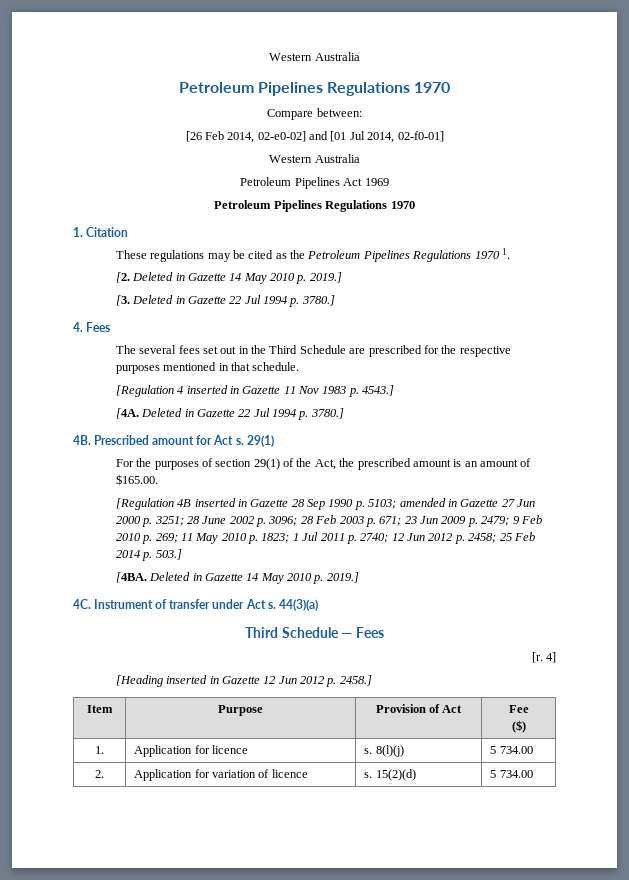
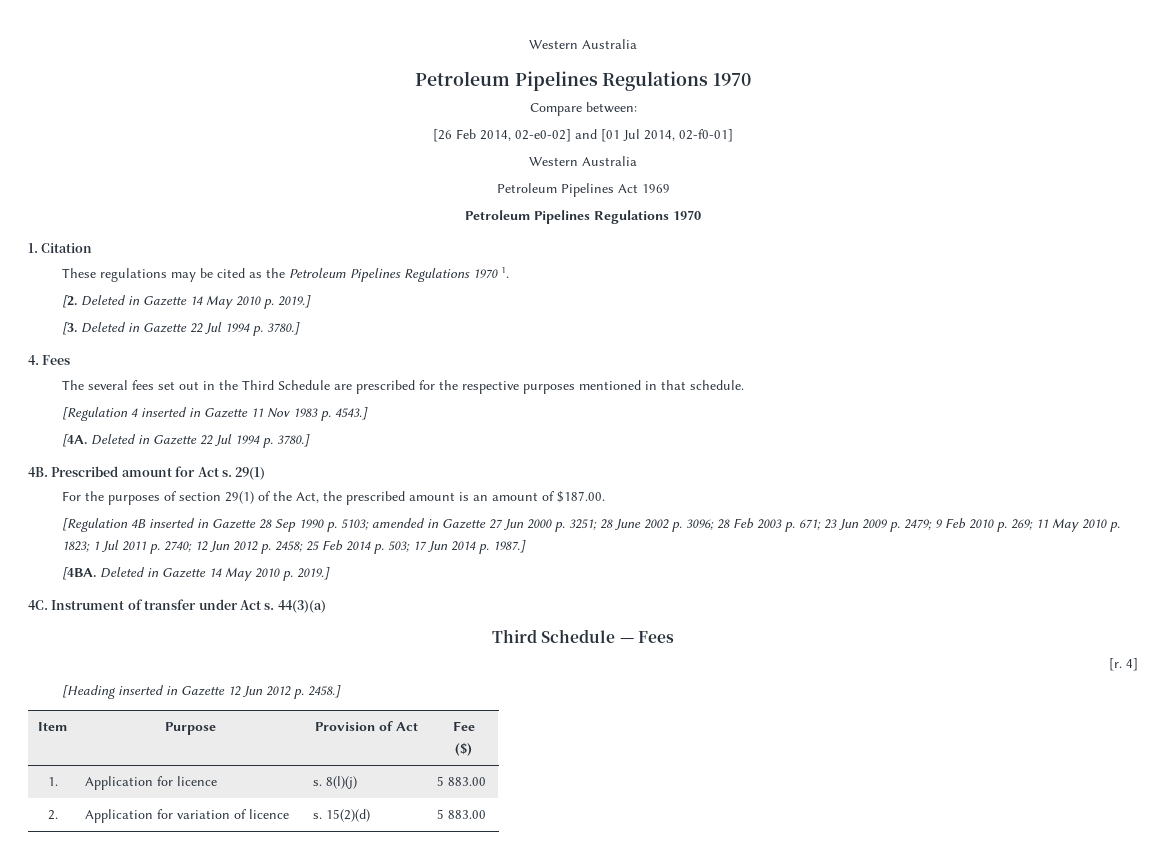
[115,474,158,485] $165.00. -> [557,491,606,503] $187.00.
[155,549,182,560] 503.] -> [388,540,527,554] 503; 17 Jun 2014 p. 1987.]
[499,746,533,754] 734.00 -> [448,777,487,786] 883.00
[499,770,533,778] 734.00 -> [448,810,487,819] 883.00

